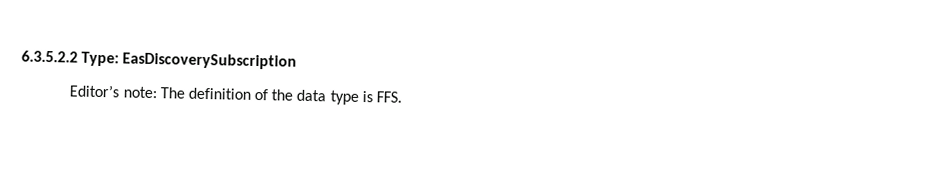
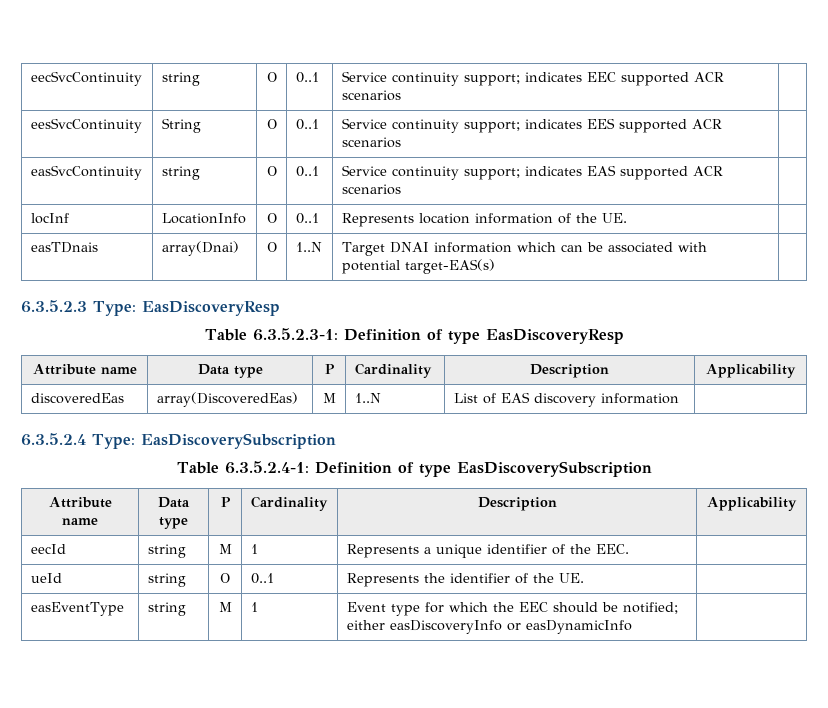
[21,50,298,70] [69,84,403,105] 6.3.5.2.2 Type: EasDiscoverySubscription // Editor’s note: The definition of the data type is FFS. -> [30,71,142,86] [161,72,200,86] [266,72,277,82] [295,72,319,83] [341,71,724,86] [341,90,401,101] [30,118,142,133] [161,118,201,133] [266,119,277,129] [295,119,319,130] [341,118,722,133] [341,137,401,148] [30,165,142,180] [161,166,200,180] [266,166,277,176] [295,166,319,177] [341,165,723,180] [341,184,401,195] [30,213,69,224] [161,213,246,224] [266,213,277,223] [295,213,319,224] [341,213,627,227] [30,242,98,253] [161,241,239,256] [266,242,277,252] [295,242,322,252] [341,242,707,256] [341,259,495,274] [21,300,280,316] [204,328,624,344] [32,364,137,375] [197,364,263,378] [324,364,334,374] [354,363,432,378] [530,364,609,378] [706,364,796,378] [30,393,124,404] [156,392,298,407] [322,393,336,403] [354,393,381,403] [453,392,679,407] [21,433,336,449] [176,461,652,477] [48,497,112,508] [62,518,98,525] [158,497,190,508] [159,517,188,529] [220,497,230,507] [250,496,328,511] [477,497,557,511] [707,497,797,511] [30,544,66,554] [147,544,186,558] [218,544,232,554] [250,544,258,554] [346,544,629,558] [30,573,62,583] [147,573,186,587] [220,573,230,583] [250,573,274,584] [346,573,584,587] [30,602,124,616] [147,602,186,616] [218,602,232,612] [250,602,258,612] [346,602,678,616] [346,620,632,634] eecSvcContinuity | string | O | 0..1 | Service continuity support; indicates EEC supported ACR scenarios | // eesSvcContinuity | String | O | 0..1 | Service continuity support; indicates EES supported ACR scenarios | // easSvcContinuity | string | O | 0..1 | Service continuity support; indicates EAS supported ACR scenarios | // locInf | LocationInfo | O | 0..1 | Represents location information of the UE. | // easTDnais | array(Dnai) | O | 1..N | Target DNAI information which can be associated with potential target-EAS(s) | // 6.3.5.2.3 Type: EasDiscoveryResp // Table 6.3.5.2.3-1: Definition of type EasDiscoveryResp // Attribute name | Data type | P | Cardinality | Description | Applicability // discoveredEas | array(DiscoveredEas) | M | 1..N | List of EAS discovery information | // 6.3.5.2.4 Type: EasDiscoverySubscription // Table 6.3.5.2.4-1: Definition of type EasDiscoverySubscription // Attribute name | Data type | P | Cardinality | Description | Applicability // eecId | string | M | 1 | Represents a unique identifier of the EEC. | // ueId | string | O | 0..1 | Represents the identifier of the UE. | // easEventType | string | M | 1 | Event type for which the EEC should be notified; either easDiscoveryInfo or easDynamicInfo |

